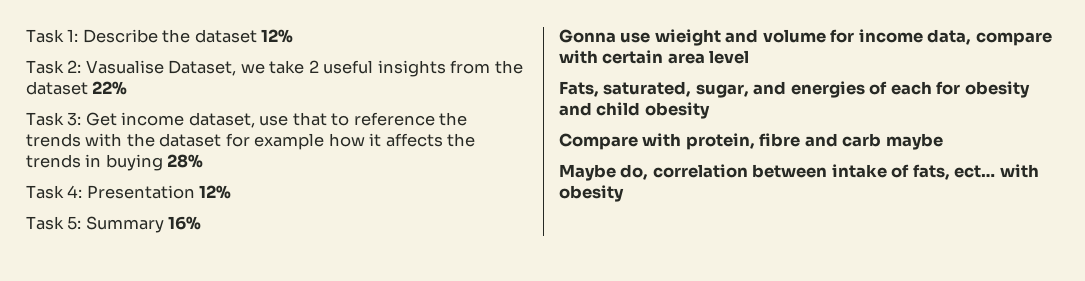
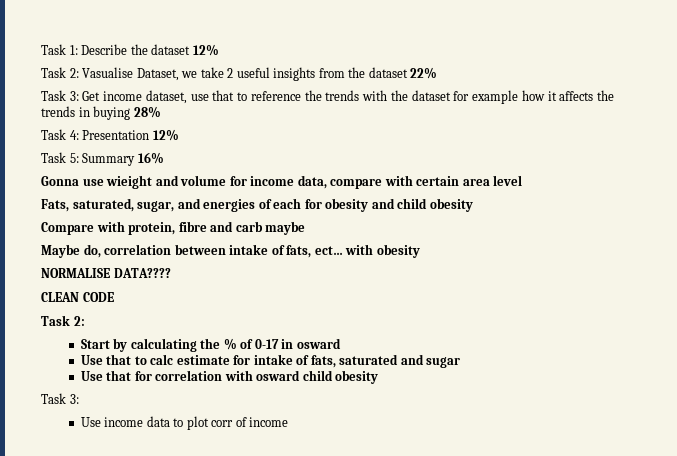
(624, 193) none -> [41,268,171,278] [41,292,114,302] [41,315,85,326] [80,338,341,352] [80,354,461,368] [80,370,379,384] [41,393,79,404] [80,416,289,430] // NORMALISE DATA???? // CLEAN CODE // Task 2: // Start by calculating the % of 0-17 in osward // Use that to calc estimate for intake of fats, saturated and sugar // Use that for correlation with osward child obesity // Task 3: // Use income data to plot corr of income

